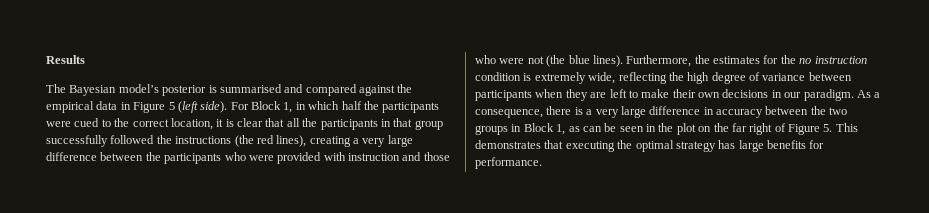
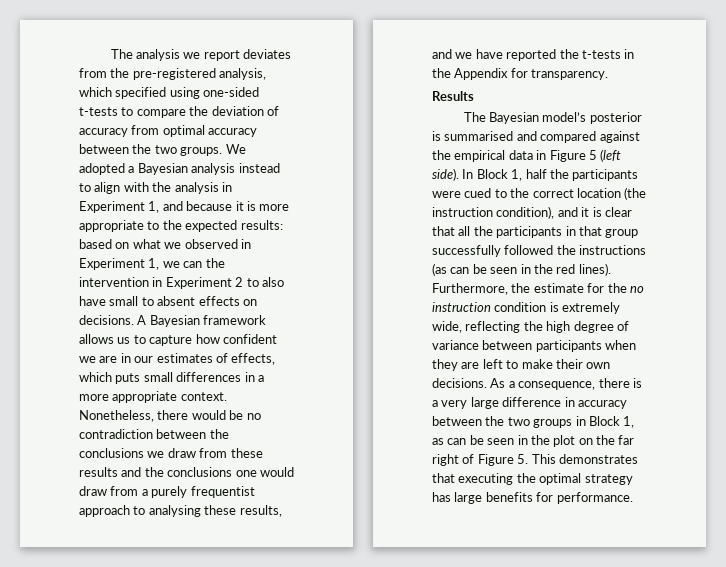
(46, 59) none -> [110,49,292,61] [79,68,267,80] [79,87,260,99] [79,106,279,118] [79,125,258,137] [79,144,246,156] [79,163,280,175] [79,182,232,194] [79,201,290,213] [79,220,283,232] [79,239,251,249] [79,258,225,270] [79,277,284,289] [79,296,257,306] [79,315,267,327] [79,334,277,346] [79,353,276,365] [79,372,264,384] [79,391,227,403] [79,410,261,422] [79,429,229,439] [79,448,263,458] [79,467,294,477] [79,486,255,498] [79,505,282,517] [432,49,635,61] [432,68,609,80] The analysis we report deviates from the pre-registered analysis, which specified using one-sided t-tests to compare the deviation of accuracy from optimal accuracy between the two groups. We adopted a Bayesian analysis instead to align with the analysis in Experiment 1, and because it is more appropriate to the expected results: based on what we observed in Experiment 1, we can the intervention in Experiment 2 to also have small to absent effects on decisions. A Bayesian framework allows us to capture how confident we are in our estimates of effects, which puts small differences in a more appropriate context. Nonetheless, there would be no contradiction between the conclusions we draw from these results and the conclusions one would draw from a purely frequentist approach to analysing these results, and we have reported the t-tests in the Appendix for transparency. //
[230,101,340,113] For Block 1, in which -> [462,169,523,181] In Block 1,
[170,118,213,130] location, -> [576,187,647,200] [432,206,578,219] location (the instruction condition), and
[234,135,413,147] [46,152,450,164] [475,55,590,67] (the red lines), creating a very large difference between the participants who were provided with instruction and those who were not (the blue -> [432,263,576,276] (as can be seen in the red
[713,56,760,64] estimates -> [533,283,584,293] estimate
[722,89,854,101] decisions in our paradigm. -> [432,378,487,388] decisions.

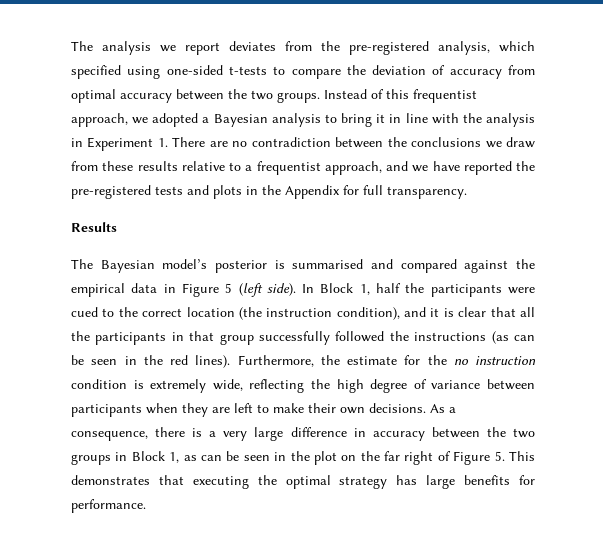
[225,144,246,154] [79,163,280,175] [79,182,121,194] We adopted a Bayesian analysis instead to align -> [324,89,477,103] [71,113,428,127] Instead of this frequentist approach, we adopted a Bayesian analysis to bring it in line
[148,201,290,213] [79,220,283,232] [79,239,251,249] [79,258,225,270] [79,277,284,289] [79,296,257,306] [79,315,267,327] [79,334,277,346] [79,353,276,365] [79,372,264,384] [79,391,227,403] [79,410,244,422] 1, and because it is more appropriate to the expected results: based on what we observed in Experiment 1, we can the intervention in Experiment 2 to also have small to absent effects on decisions. A Bayesian framework allows us to capture how confident we are in our estimates of effects, which puts small differences in a more appropriate context. Nonetheless, there would be -> [157,137,228,147] 1. There are
[121,467,294,477] [79,486,255,498] [79,505,282,517] and the conclusions one would draw from a purely frequentist approach to analysing these results, -> [181,161,382,175] relative to a frequentist approach,
[581,50,621,59] t-tests -> [71,185,242,199] pre-registered tests and plots
(528, 73) none -> [363,185,383,195] full

